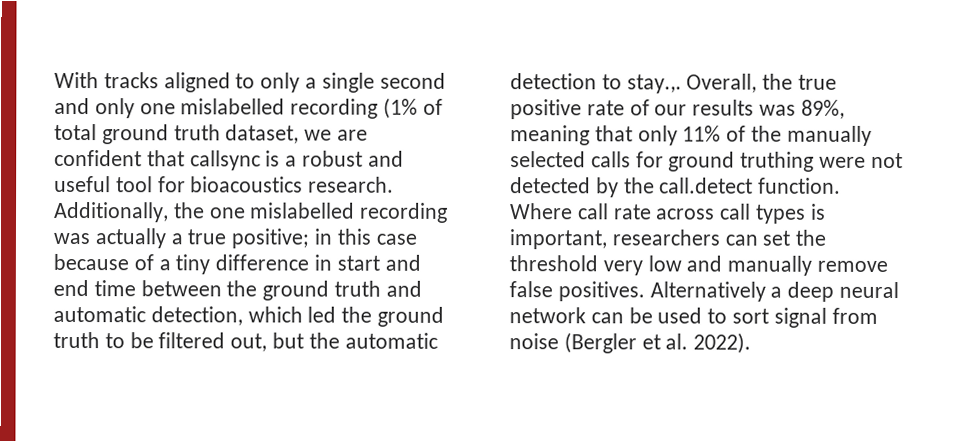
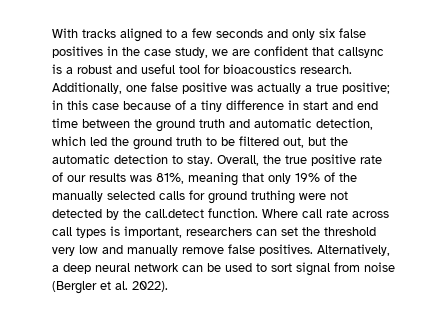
[260,72,446,93] [54,97,443,119] [54,123,300,145] only a single second and only one mislabelled recording (1% of total ground truth dataset, -> [181,28,366,40] [52,46,208,58] a few seconds and only six false positives in the case study,
[173,202,449,223] the one mislabelled recording -> [126,82,227,94] one false positive
[626,74,682,94] stay.,. -> [187,155,213,166] stay.
[800,99,845,119] 89%, -> [156,173,184,184] 81%,
[682,125,722,142] 11% -> [295,173,320,182] 19%
[649,281,766,302] Alternatively -> [317,244,390,256] Alternatively,

